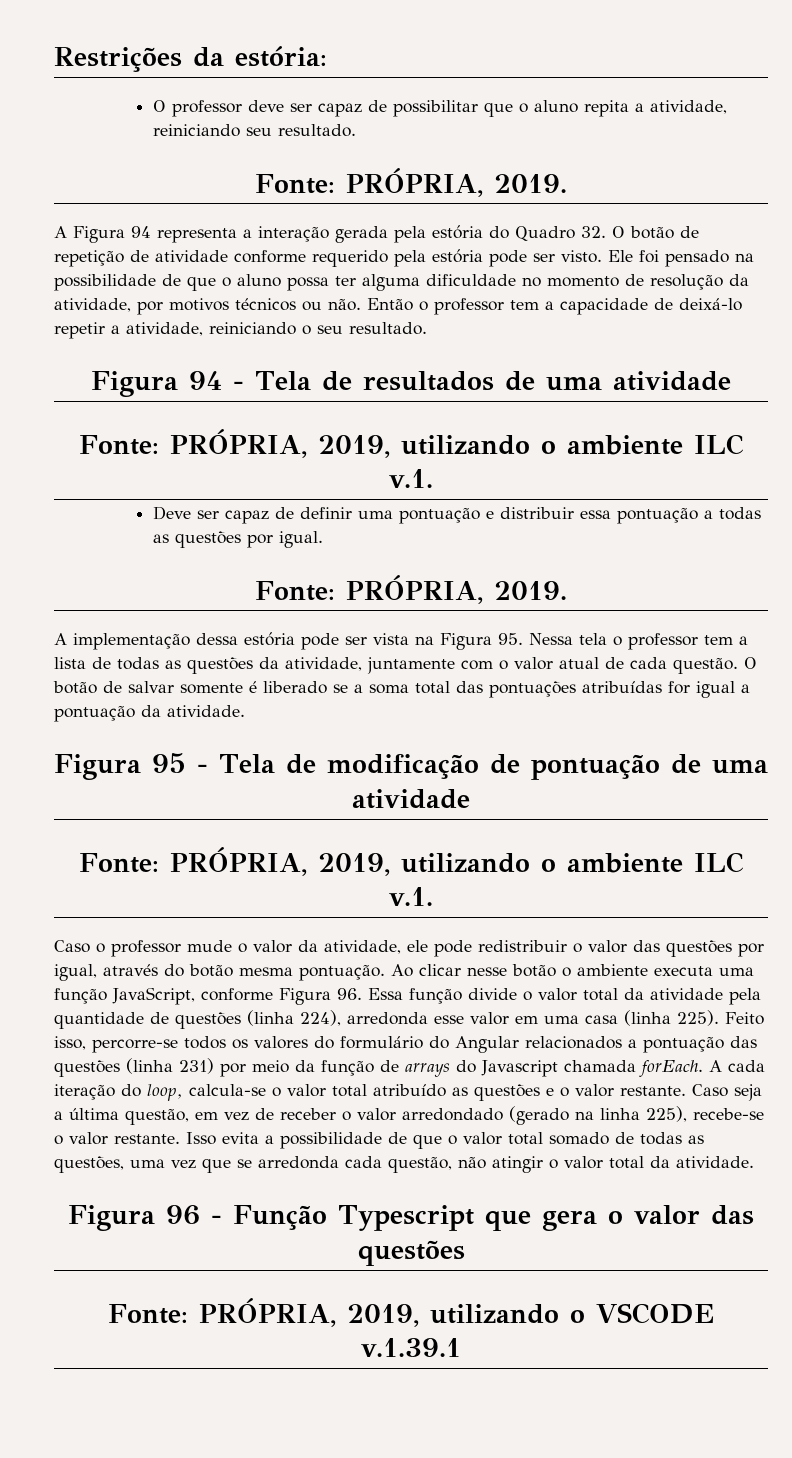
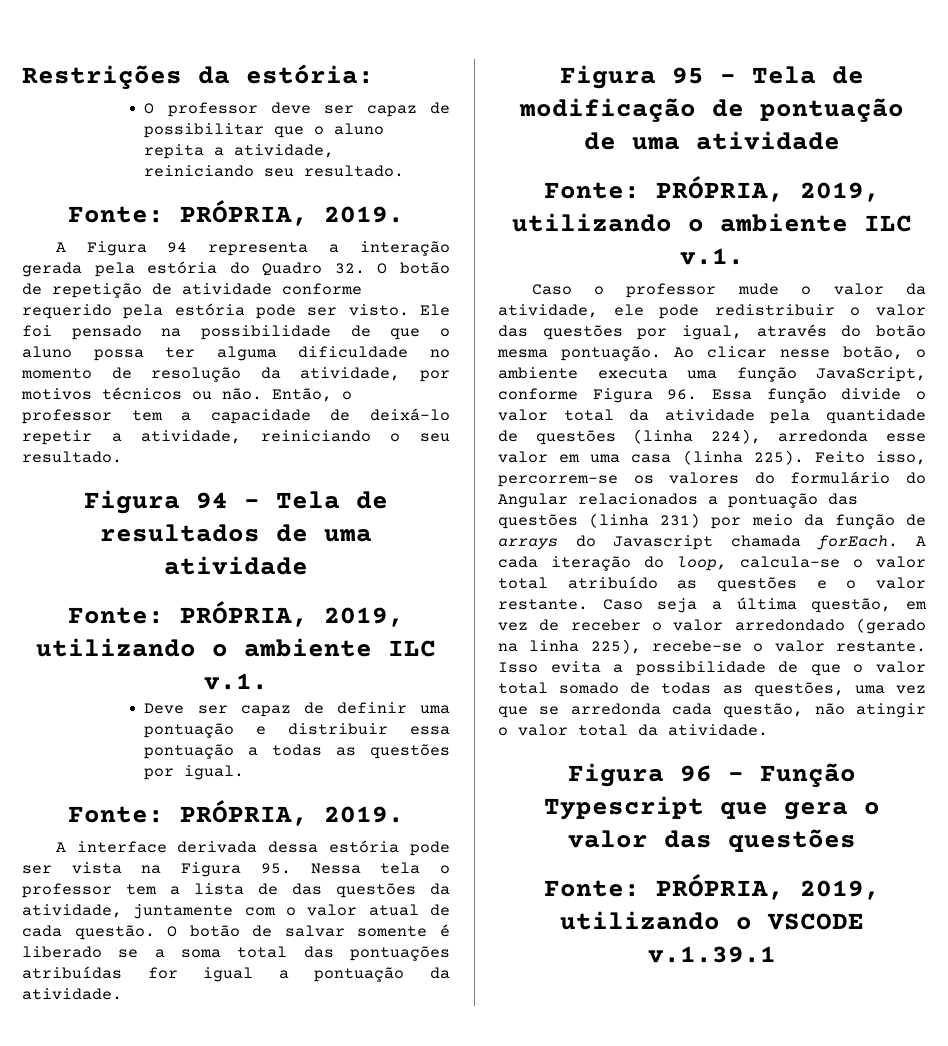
[367,298,413,311] Então -> [272,388,332,402] Então,
[73,633,190,650] implementação -> [76,841,258,853] interface derivada
[117,657,181,670] todas as -> [292,883,322,895] das
[512,964,556,977] botão -> [843,346,903,360] botão,
[92,1036,226,1053] percorre-se todos -> [498,475,618,487] percorrem-se

